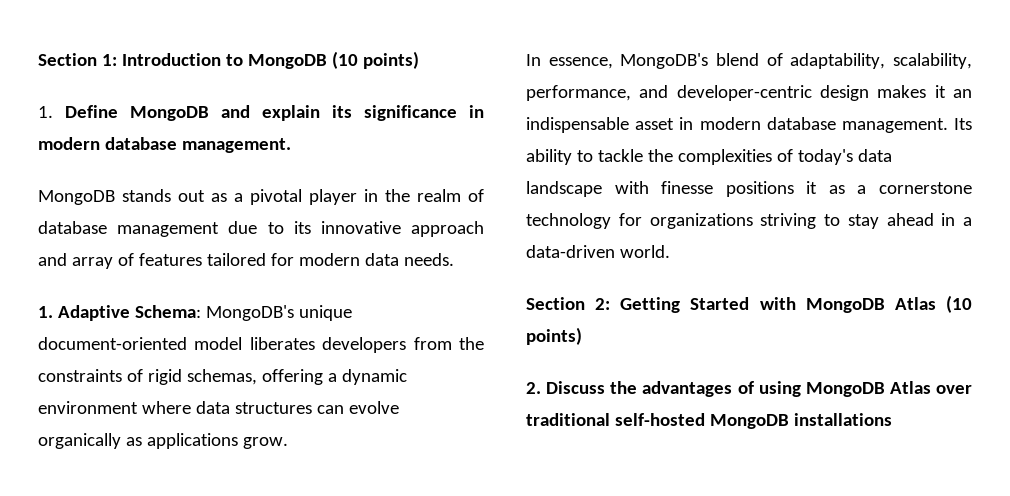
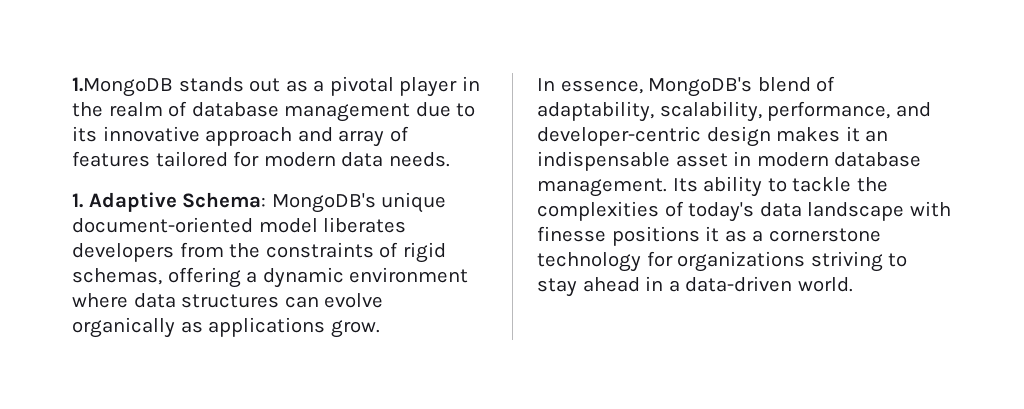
[38,51,419,69] [38,105,484,121] [38,137,291,153] [38,190,115,205] Section 1: Introduction to MongoDB (10 points) // 1. Define MongoDB and explain its significance in modern database management. // MongoDB -> [72,77,173,97] 1.MongoDB
[526,295,972,313] [526,327,582,345] [526,381,972,397] [526,413,892,429] // Section 2: Getting Started with MongoDB Atlas (10 points) // 2. Discuss the advantages of using MongoDB Atlas over traditional self-hosted MongoDB installations -> (853, 284) none

